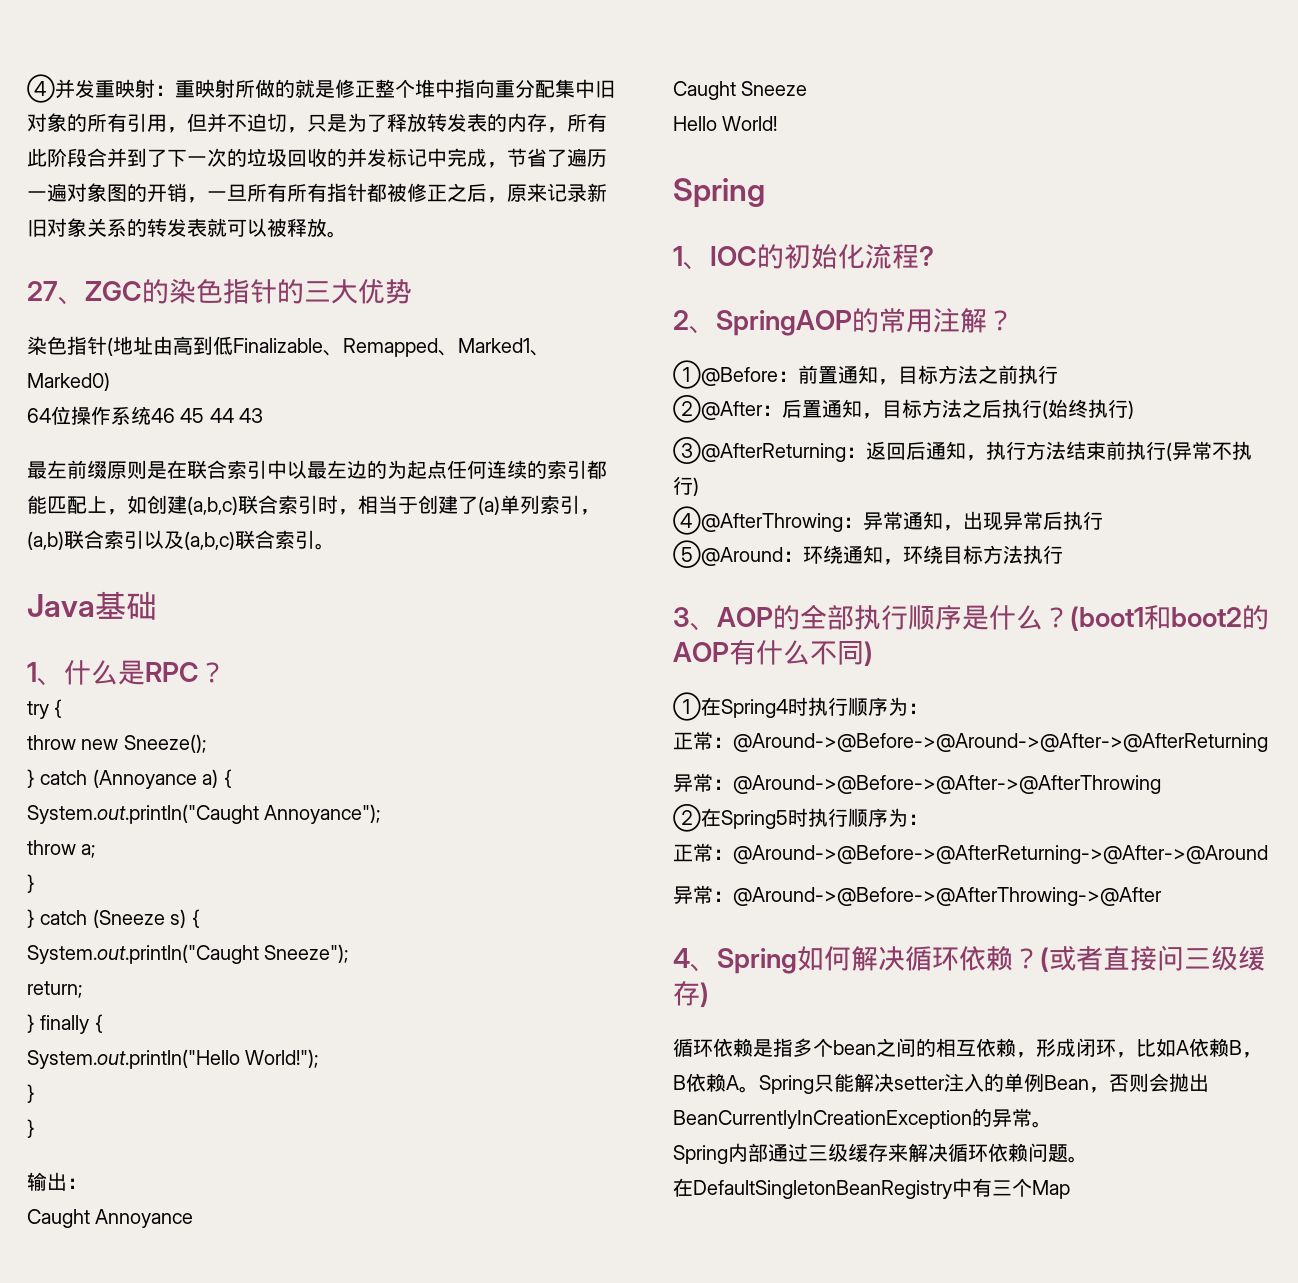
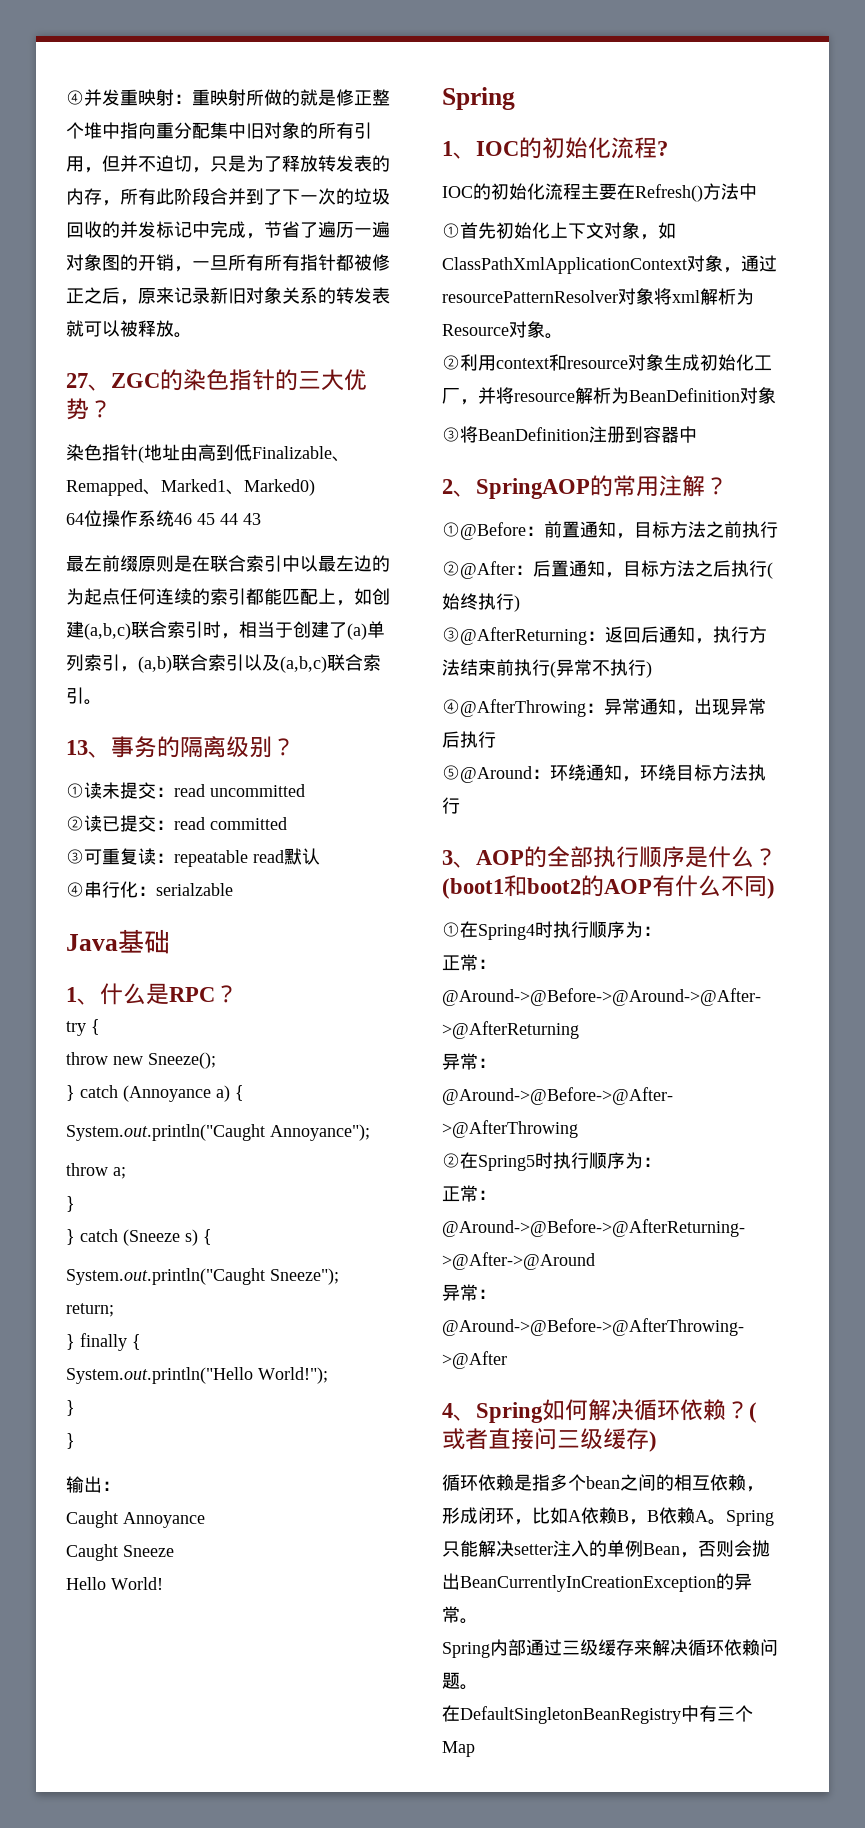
(412, 291) none -> [89,400,112,418] ？
(335, 546) none -> [66,736,295,758] [66,782,305,799] [66,815,287,832] [66,848,320,867] [66,881,233,898] // 13、事务的隔离级别？ // ①读未提交：read uncommitted // ②读已提交：read committed // ③可重复读：repeatable read默认 // ④串行化：serialzable
(934, 256) none -> [442,183,757,202] [442,222,676,240] [442,255,777,274] [442,288,754,305] [442,321,563,339] [442,354,772,371] [442,387,776,405] [442,426,697,443] // IOC的初始化流程主要在Refresh()方法中 // ①首先初始化上下文对象，如ClassPathXmlApplicationContext对象，通过resourcePatternResolver对象将xml解析为Resource对象。 // ②利用context和resource对象生成初始化工厂，并将resource解析为BeanDefinition对象 // ③将BeanDefinition注册到容器中

